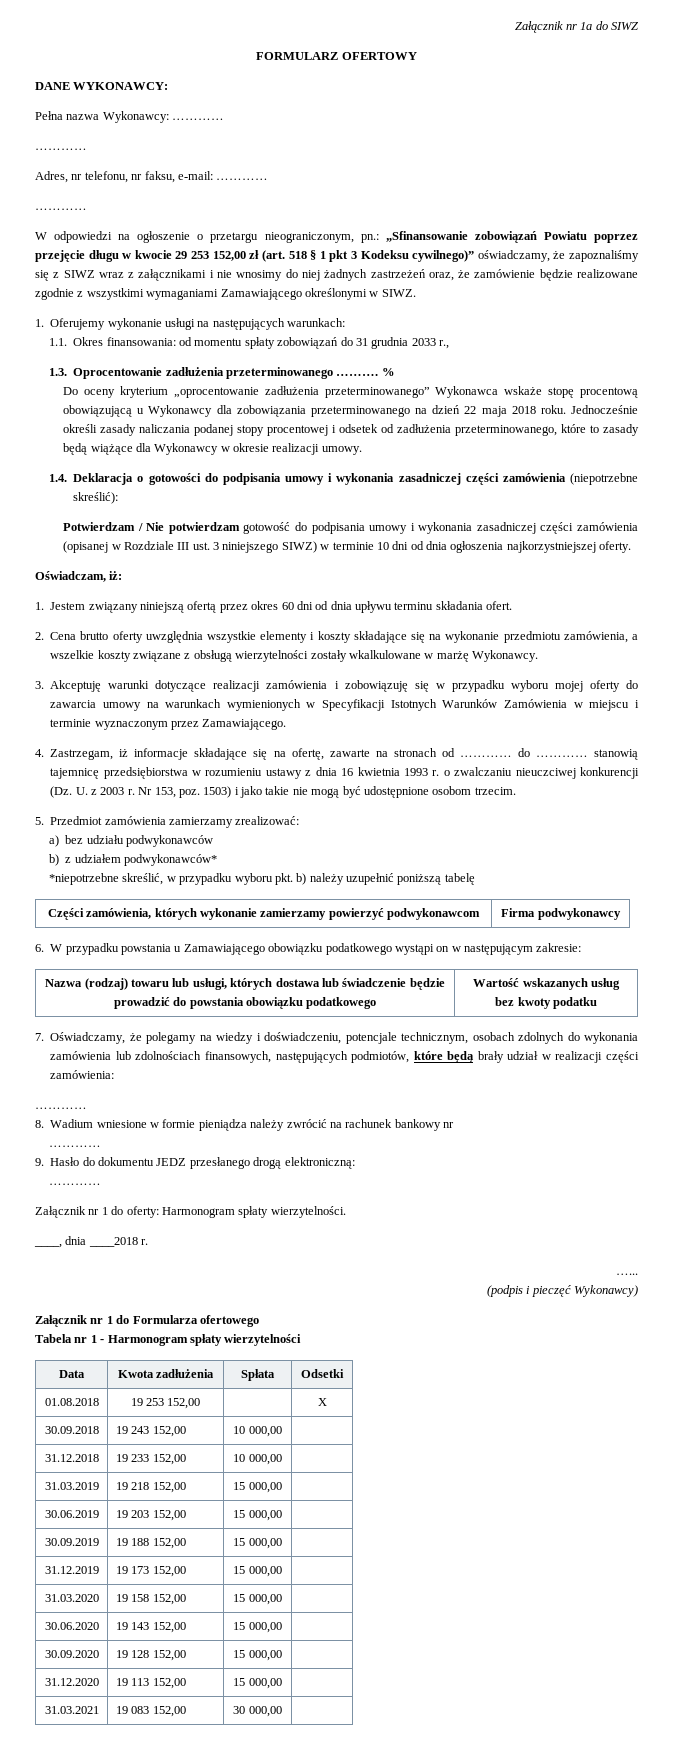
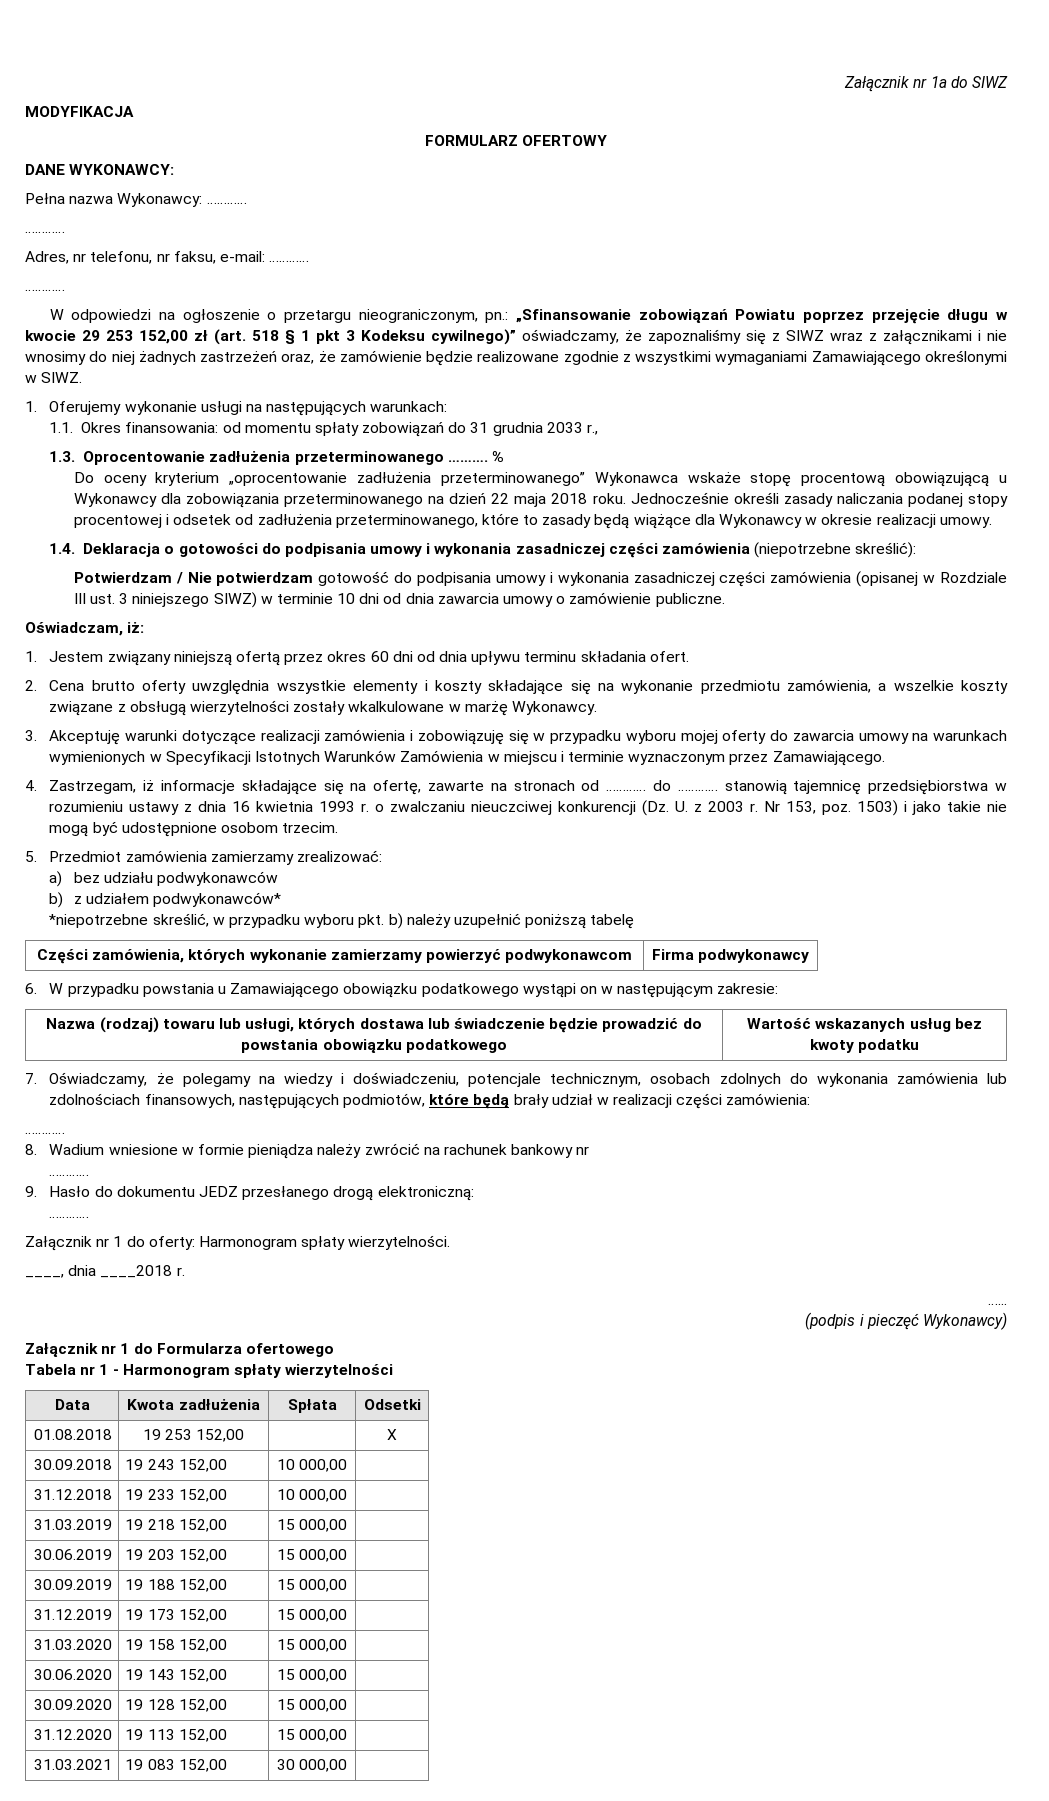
(639, 26) none -> [25,106,134,117] // MODYFIKACJA
[450,541,632,553] ogłoszenia najkorzystniejszej oferty. -> [437,592,725,607] zawarcia umowy o zamówienie publiczne.

